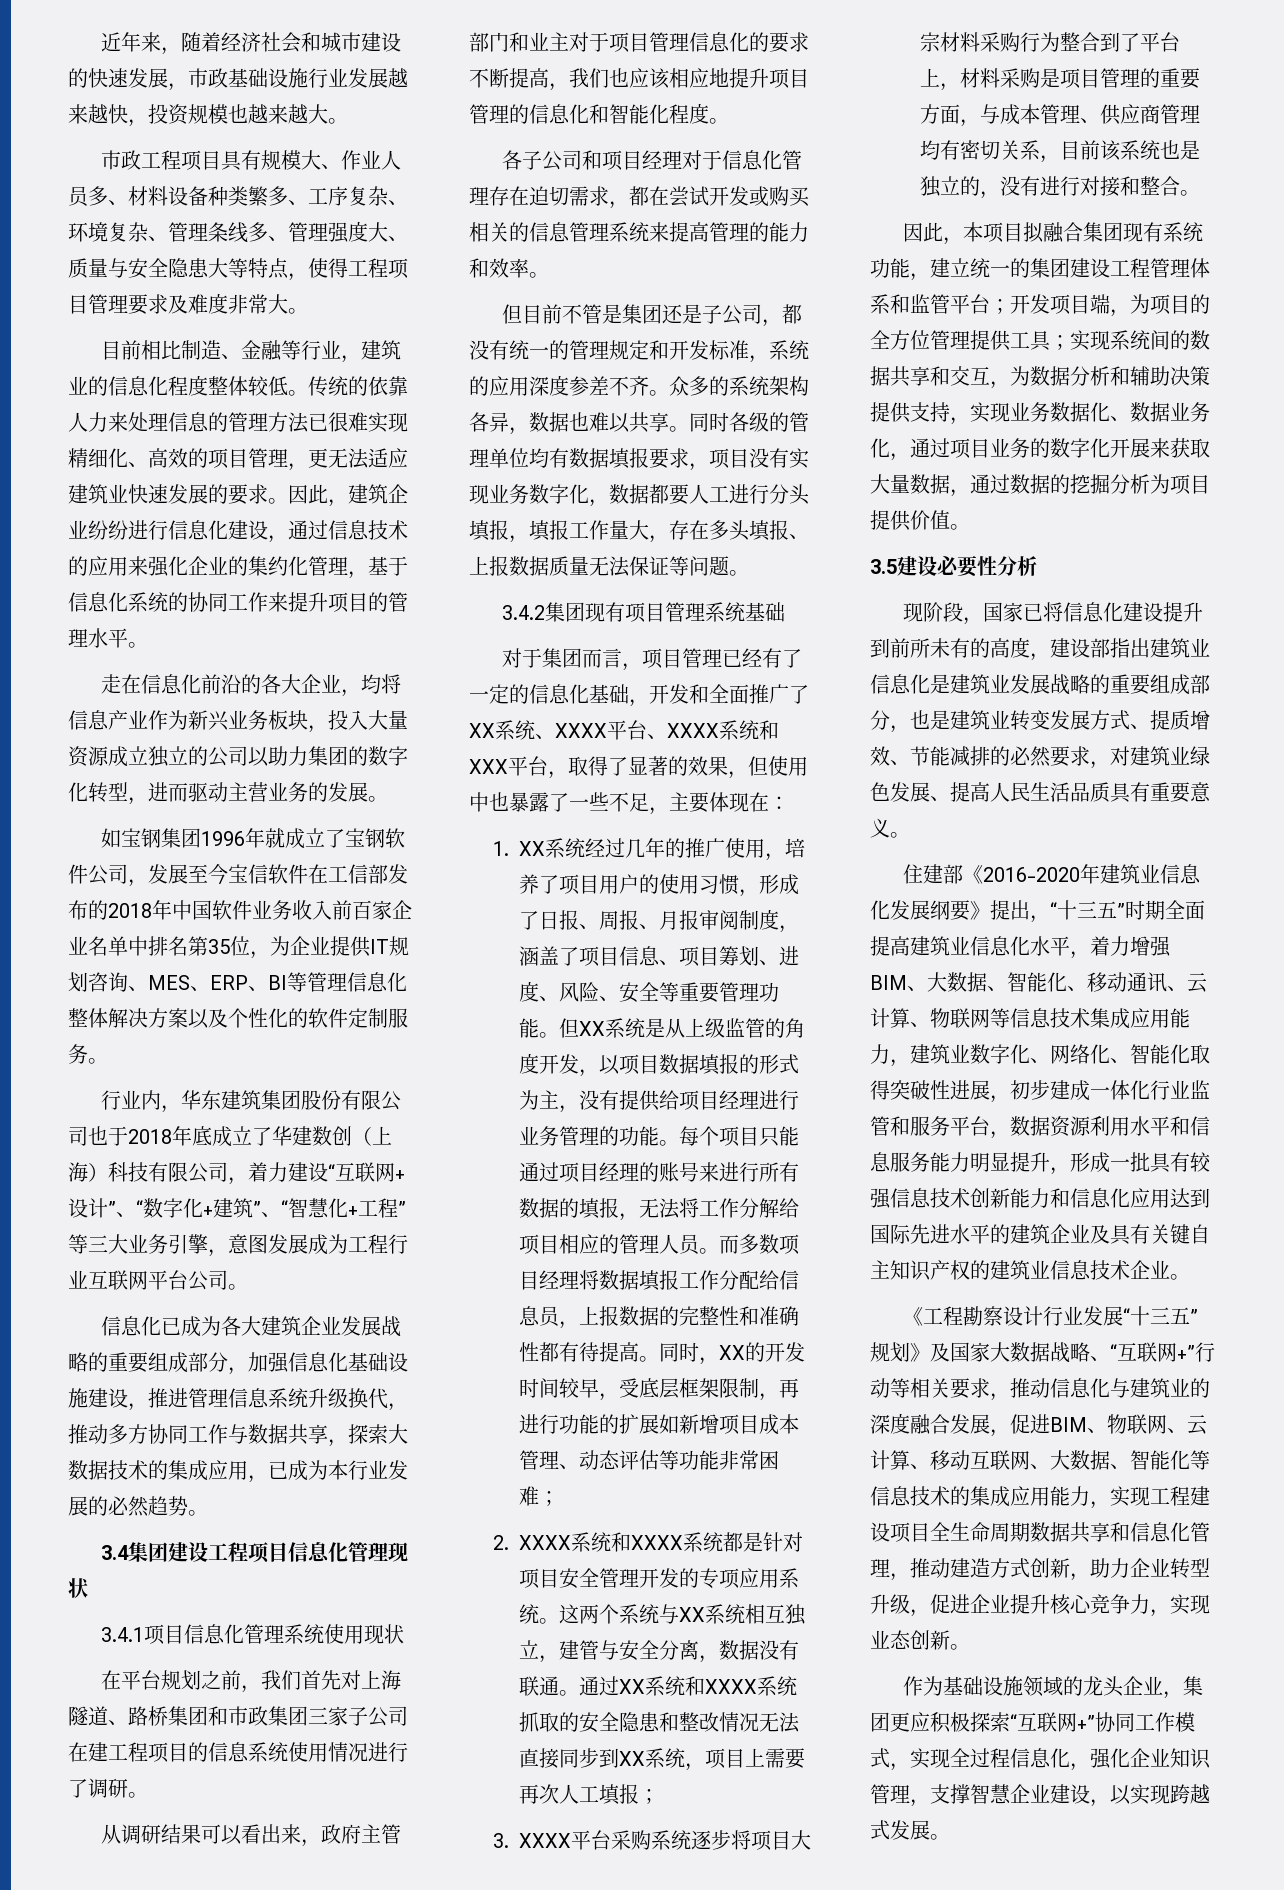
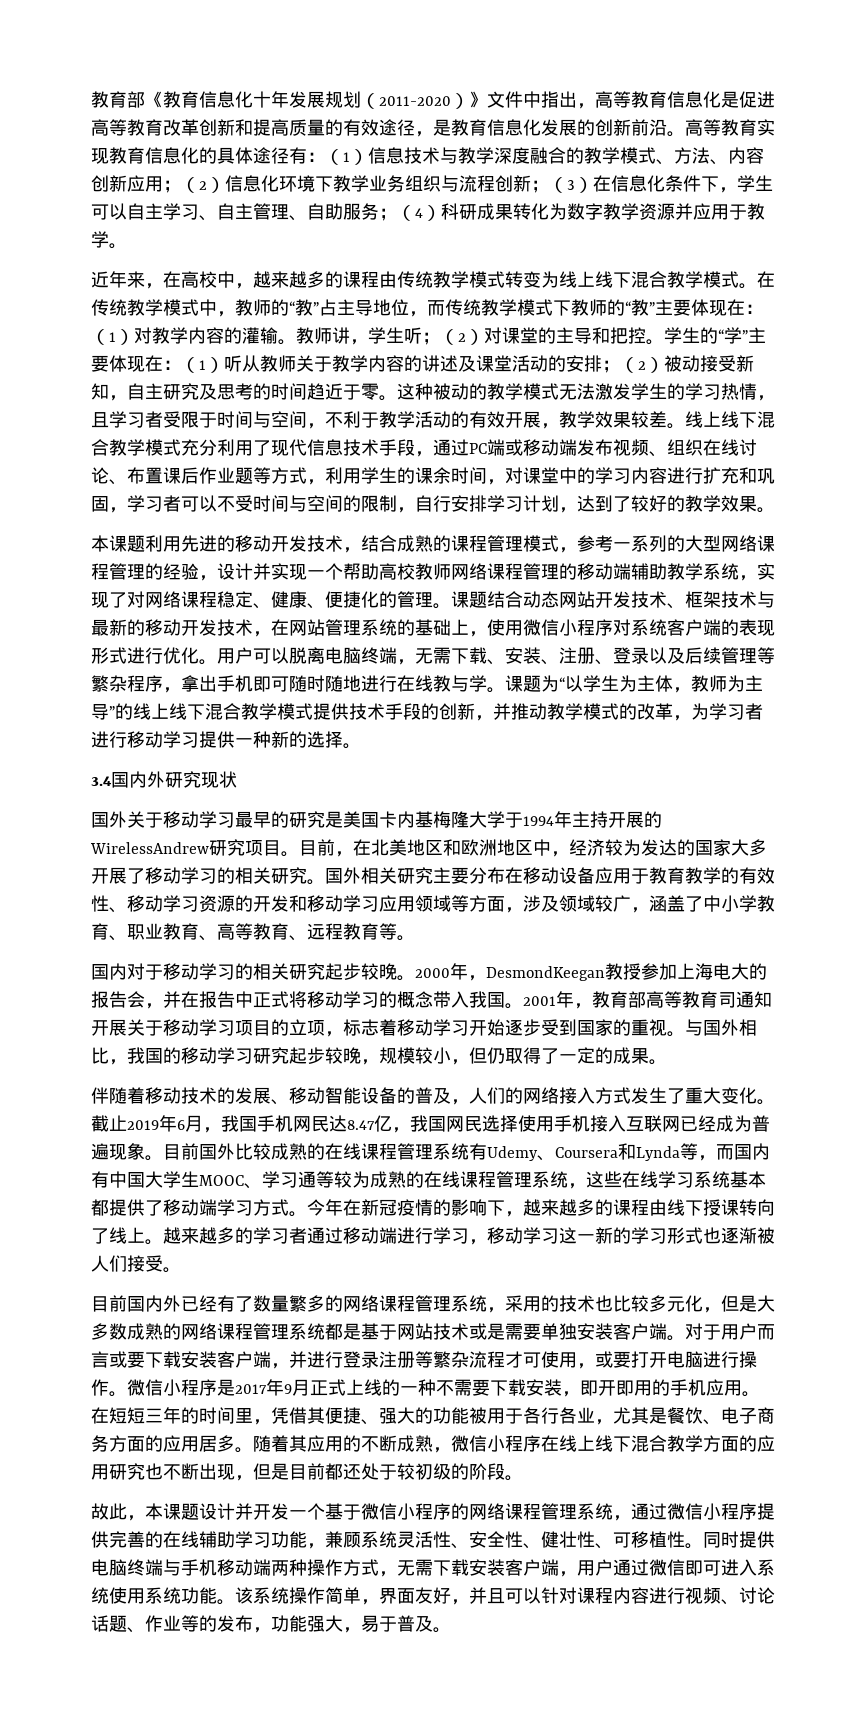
[101,32,402,55] [68,68,408,91] [68,104,348,127] [101,150,402,171] [68,186,408,207] [68,221,408,243] [68,258,409,281] [68,293,308,315] [101,340,402,363] [68,375,408,396] [68,412,408,433] [68,448,408,471] [68,484,408,507] [68,520,408,543] [68,556,408,579] [68,592,408,613] [68,628,148,648] [101,674,402,697] [68,710,408,733] [68,746,408,767] [68,782,388,805] [101,828,406,849] [68,864,408,887] [68,900,412,920] [68,936,409,959] [68,972,407,992] [68,1008,408,1029] [68,1044,108,1064] [101,1090,402,1113] [68,1126,392,1147] [68,1162,405,1185] [68,1198,406,1218] [68,1234,408,1257] [68,1270,248,1291] [101,1316,402,1337] [68,1352,408,1375] [68,1388,408,1411] [68,1424,408,1447] [68,1460,408,1483] [68,1496,208,1517] [101,1542,409,1563] [68,1578,89,1598] [101,1624,405,1645] [101,1670,402,1693] [68,1706,408,1727] [68,1742,408,1763] [68,1778,148,1798] [101,1824,402,1847] [469,32,809,53] [469,68,809,91] [469,103,729,124] [502,150,803,171] [469,186,810,209] [469,222,809,242] [469,258,549,278] [502,304,803,327] [469,340,809,363] [469,375,809,396] [469,412,809,435] [469,448,809,471] [469,484,810,507] [469,520,809,543] [469,556,749,577] [502,602,786,623] [502,648,803,671] [469,684,809,707] [469,720,779,740] [469,756,808,779] [469,792,789,815] [492,838,805,861] [518,874,799,897] [518,909,799,933] [518,946,799,967] [518,981,779,1003] [518,1018,805,1038] [518,1053,799,1077] [518,1090,799,1113] [518,1126,799,1147] [518,1162,799,1183] [518,1198,799,1221] [518,1234,800,1255] [518,1270,799,1291] [518,1306,799,1329] [518,1342,805,1365] [518,1378,799,1401] [518,1414,799,1435] [518,1450,779,1470] [518,1486,559,1506] [492,1532,803,1552] [518,1568,799,1589] [518,1604,806,1625] [518,1640,799,1663] [518,1676,797,1696] [518,1712,800,1733] [518,1748,805,1771] [518,1784,659,1805] [492,1830,811,1851] [919,32,1180,52] [919,68,1200,91] [919,104,1200,127] [919,140,1200,163] [919,176,1200,199] [903,222,1204,245] [870,258,1210,281] [870,294,1210,317] [870,330,1210,351] [870,366,1210,389] [870,402,1210,425] [870,438,1210,461] [870,474,1210,497] [870,510,970,531] [870,556,1037,577] [903,602,1204,625] [870,637,1210,661] [870,674,1210,695] [870,710,1210,733] [870,746,1210,769] [870,782,1211,803] [870,818,910,838] [903,864,1202,884] [870,900,1205,923] [870,936,1171,959] [870,972,1207,993] [870,1008,1190,1029] [870,1044,1210,1067] [870,1080,1210,1103] [870,1116,1210,1139] [870,1152,1211,1175] [870,1188,1210,1209] [870,1224,1210,1245] [870,1260,1190,1281] [903,1306,1199,1326] [870,1342,1215,1363] [870,1378,1210,1401] [870,1413,1207,1437] [870,1450,1210,1470] [870,1486,1210,1509] [870,1522,1210,1543] [870,1558,1210,1581] [870,1594,1210,1617] [870,1630,970,1650] [903,1676,1204,1699] [870,1712,1195,1733] [870,1748,1211,1771] [870,1784,1210,1807] [870,1820,930,1840] 近年来，随着经济社会和城市建设的快速发展，市政基础设施行业发展越来越快，投资规模也越来越大。 // 市政工程项目具有规模大、作业人员多、材料设备种类繁多、工序复杂、环境复杂、管理条线多、管理强度大、质量与安全隐患大等特点，使得工程项目管理要求及难度非常大。 // 目前相比制造、金融等行业，建筑业的信息化程度整体较低。传统的依靠人力来处理信息的管理方法已很难实现精细化、高效的项目管理，更无法适应建筑业快速发展的要求。因此，建筑企业纷纷进行信息化建设，通过信息技术的应用来强化企业的集约化管理，基于信息化系统的协同工作来提升项目的管理水平。 // 走在信息化前沿的各大企业，均将信息产业作为新兴业务板块，投入大量资源成立独立的公司以助力集团的数字化转型，进而驱动主营业务的发展。 // 如宝钢集团1996年就成立了宝钢软件公司，发展至今宝信软件在工信部发布的2018年中国软件业务收入前百家企业名单中排名第35位，为企业提供IT规划咨询、MES、ERP、BI等管理信息化整体解决方案以及个性化的软件定制服务。 // 行业内，华东建筑集团股份有限公司也于2018年底成立了华建数创（上海）科技有限公司，着力建设“互联网+设计”、“数字化+建筑”、“智慧化+工程”等三大业务引擎，意图发展成为工程行业互联网平台公司。 // 信息化已成为各大建筑企业发展战略的重要组成部分，加强信息化基础设施建设，推进管理信息系统升级换代，推动多方协同工作与数据共享，探索大数据技术的集成应用，已成为本行业发展的必然趋势。 // 3.4集团建设工程项目信息化管理现状 // 3.4.1项目信息化管理系统使用现状 // 在平台规划之前，我们首先对上海隧道、路桥集团和市政集团三家子公司在建工程项目的信息系统使用情况进行了调研。 // 从调研结果可以看出来，政府主管部门和业主对于项目管理信息化的要求不断提高，我们也应该相应地提升项目管理的信息化和智能化程度。 // 各子公司和项目经理对于信息化管理存在迫切需求，都在尝试开发或购买相关的信息管理系统来提高管理的能力和效率。 // 但目前不管是集团还是子公司，都没有统一的管理规定和开发标准，系统的应用深度参差不齐。众多的系统架构各异，数据也难以共享。同时各级的管理单位均有数据填报要求，项目没有实现业务数字化，数据都要人工进行分头填报，填报工作量大，存在多头填报、上报数据质量无法保证等问题。 // 3.4.2集团现有项目管理系统基础 // 对于集团而言，项目管理已经有了一定的信息化基础，开发和全面推广了XX系统、XXXX平台、XXXX系统和XXX平台，取得了显著的效果，但使用中也暴露了一些不足，主要体现在： // 1. XX系统经过几年的推广使用，培养了项目用户的使用习惯，形成了日报、周报、月报审阅制度，涵盖了项目信息、项目筹划、进度、风险、安全等重要管理功能。但XX系统是从上级监管的角度开发，以项目数据填报的形式为主，没有提供给项目经理进行业务管理的功能。每个项目只能通过项目经理的账号来进行所有数据的填报，无法将工作分解给项目相应的管理人员。而多数项目经理将数据填报工作分配给信息员，上报数据的完整性和准确性都有待提高。同时，XX的开发时间较早，受底层框架限制，再进行功能的扩展如新增项目成本管理、动态评估等功能非常困难； // 2. XXXX系统和XXXX系统都是针对项目安全管理开发的专项应用系统。这两个系统与XX系统相互独立，建管与安全分离，数据没有联通。通过XX系统和XXXX系统抓取的安全隐患和整改情况无法直接同步到XX系统，项目上需要再次人工填报； // 3. XXXX平台采购系统逐步将项目大宗材料采购行为整合到了平台上，材料采购是项目管理的重要方面，与成本管理、供应商管理均有密切关系，目前该系统也是独立的，没有进行对接和整合。 // 因此，本项目拟融合集团现有系统功能，建立统一的集团建设工程管理体系和监管平台；开发项目端，为项目的全方位管理提供工具；实现系统间的数据共享和交互，为数据分析和辅助决策提供支持，实现业务数据化、数据业务化，通过项目业务的数字化开展来获取大量数据，通过数据的挖掘分析为项目提供价值。 // 3.5建设必要性分析 // 现阶段，国家已将信息化建设提升到前所未有的高度，建设部指出建筑业信息化是建筑业发展战略的重要组成部分，也是建筑业转变发展方式、提质增效、节能减排的必然要求，对建筑业绿色发展、提高人民生活品质具有重要意义。 // 住建部《2016-2020年建筑业信息化发展纲要》提出，“十三五”时期全面提高建筑业信息化水平，着力增强BIM、大数据、智能化、移动通讯、云计算、物联网等信息技术集成应用能力，建筑业数字化、网络化、智能化取得突破性进展，初步建成一体化行业监管和服务平台，数据资源利用水平和信息服务能力明显提升，形成一批具有较强信息技术创新能力和信息化应用达到国际先进水平的建筑企业及具有关键自主知识产权的建筑业信息技术企业。 // 《工程勘察设计行业发展“十三五”规划》及国家大数据战略、“互联网+”行动等相关要求，推动信息化与建筑业的深度融合发展，促进BIM、物联网、云计算、移动互联网、大数据、智能化等信息技术的集成应用能力，实现工程建设项目全生命周期数据共享和信息化管理，推动建造方式创新，助力企业转型升级，促进企业提升核心竞争力，实现业态创新。 // 作为基础设施领域的龙头企业，集团更应积极探索“互联网+”协同工作模式，实现全过程信息化，强化企业知识管理，支撑智慧企业建设，以实现跨越式发展 -> [91,91,775,109] [91,119,775,137] [91,147,764,165] [91,175,773,193] [91,203,765,221] [91,231,127,249] [91,271,775,289] [91,299,763,317] [91,327,766,345] [91,355,754,373] [91,383,775,401] [91,411,775,429] [91,439,757,457] [91,467,775,485] [91,495,775,513] [91,535,775,553] [91,563,775,581] [91,591,775,609] [91,619,775,637] [91,647,775,665] [91,675,763,693] [91,703,763,721] [91,731,361,749] [91,771,237,788] [91,811,662,828] [90,839,767,857] [91,867,775,885] [91,895,775,913] [91,923,415,941] [91,963,767,981] [91,991,772,1009] [91,1019,757,1037] [91,1047,667,1065] [91,1087,775,1105] [91,1115,770,1133] [91,1143,770,1161] [91,1171,766,1189] [91,1199,775,1217] [91,1227,775,1245] [91,1255,181,1273] [91,1295,775,1313] [91,1323,775,1341] [91,1351,757,1369] [91,1379,760,1397] [91,1407,775,1425] [91,1435,775,1453] [91,1463,523,1481] [91,1503,775,1521] [91,1531,775,1549] [91,1559,775,1577] [91,1587,775,1605] [91,1615,433,1633] 教育部《教育信息化十年发展规划（2011-2020）》文件中指出，高等教育信息化是促进高等教育改革创新和提高质量的有效途径，是教育信息化发展的创新前沿。高等教育实现教育信息化的具体途径有：（1）信息技术与教学深度融合的教学模式、方法、内容创新应用；（2）信息化环境下教学业务组织与流程创新；（3）在信息化条件下，学生可以自主学习、自主管理、自助服务；（4）科研成果转化为数字教学资源并应用于教学。 // 近年来，在高校中，越来越多的课程由传统教学模式转变为线上线下混合教学模式。在传统教学模式中，教师的“教”占主导地位，而传统教学模式下教师的“教”主要体现在：（1）对教学内容的灌输。教师讲，学生听；（2）对课堂的主导和把控。学生的“学”主要体现在：（1）听从教师关于教学内容的讲述及课堂活动的安排；（2）被动接受新知，自主研究及思考的时间趋近于零。这种被动的教学模式无法激发学生的学习热情，且学习者受限于时间与空间，不利于教学活动的有效开展，教学效果较差。线上线下混合教学模式充分利用了现代信息技术手段，通过PC端或移动端发布视频、组织在线讨论、布置课后作业题等方式，利用学生的课余时间，对课堂中的学习内容进行扩充和巩固，学习者可以不受时间与空间的限制，自行安排学习计划，达到了较好的教学效果。 // 本课题利用先进的移动开发技术，结合成熟的课程管理模式，参考一系列的大型网络课程管理的经验，设计并实现一个帮助高校教师网络课程管理的移动端辅助教学系统，实现了对网络课程稳定、健康、便捷化的管理。课题结合动态网站开发技术、框架技术与最新的移动开发技术，在网站管理系统的基础上，使用微信小程序对系统客户端的表现形式进行优化。用户可以脱离电脑终端，无需下载、安装、注册、登录以及后续管理等繁杂程序，拿出手机即可随时随地进行在线教与学。课题为“以学生为主体，教师为主导”的线上线下混合教学模式提供技术手段的创新，并推动教学模式的改革，为学习者进行移动学习提供一种新的选择。 // 3.4国内外研究现状 // 国外关于移动学习最早的研究是美国卡内基梅隆大学于1994年主持开展的WirelessAndrew研究项目。目前，在北美地区和欧洲地区中，经济较为发达的国家大多开展了移动学习的相关研究。国外相关研究主要分布在移动设备应用于教育教学的有效性、移动学习资源的开发和移动学习应用领域等方面，涉及领域较广，涵盖了中小学教育、职业教育、高等教育、远程教育等。 // 国内对于移动学习的相关研究起步较晚。2000年，DesmondKeegan教授参加上海电大的报告会，并在报告中正式将移动学习的概念带入我国。2001年，教育部高等教育司通知开展关于移动学习项目的立项，标志着移动学习开始逐步受到国家的重视。与国外相比，我国的移动学习研究起步较晚，规模较小，但仍取得了一定的成果。 // 伴随着移动技术的发展、移动智能设备的普及，人们的网络接入方式发生了重大变化。截止2019年6月，我国手机网民达8.47亿，我国网民选择使用手机接入互联网已经成为普遍现象。目前国外比较成熟的在线课程管理系统有Udemy、Coursera和Lynda等，而国内有中国大学生MOOC、学习通等较为成熟的在线课程管理系统，这些在线学习系统基本都提供了移动端学习方式。今年在新冠疫情的影响下，越来越多的课程由线下授课转向了线上。越来越多的学习者通过移动端进行学习，移动学习这一新的学习形式也逐渐被人们接受。 // 目前国内外已经有了数量繁多的网络课程管理系统，采用的技术也比较多元化，但是大多数成熟的网络课程管理系统都是基于网站技术或是需要单独安装客户端。对于用户而言或要下载安装客户端，并进行登录注册等繁杂流程才可使用，或要打开电脑进行操作。微信小程序是2017年9月正式上线的一种不需要下载安装，即开即用的手机应用。在短短三年的时间里，凭借其便捷、强大的功能被用于各行各业，尤其是餐饮、电子商务方面的应用居多。随着其应用的不断成熟，微信小程序在线上线下混合教学方面的应用研究也不断出现，但是目前都还处于较初级的阶段。 // 故此，本课题设计并开发一个基于微信小程序的网络课程管理系统，通过微信小程序提供完善的在线辅助学习功能，兼顾系统灵活性、安全性、健壮性、可移植性。同时提供电脑终端与手机移动端两种操作方式，无需下载安装客户端，用户通过微信即可进入系统使用系统功能。该系统操作简单，界面友好，并且可以针对课程内容进行视频、讨论话题、作业等的发布，功能强大，易于普及

